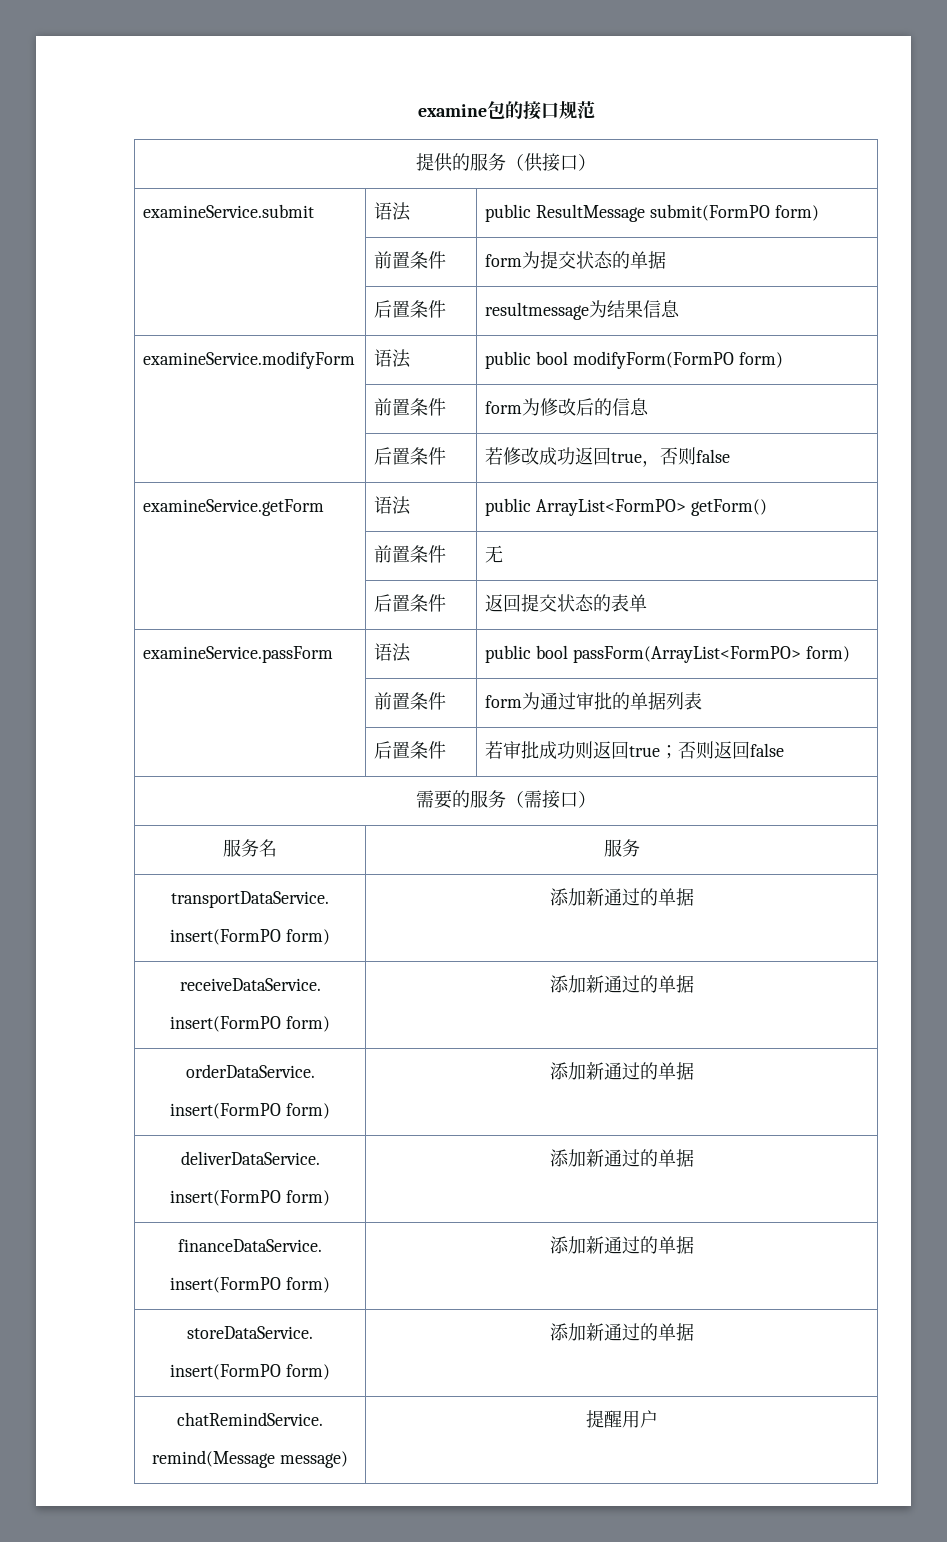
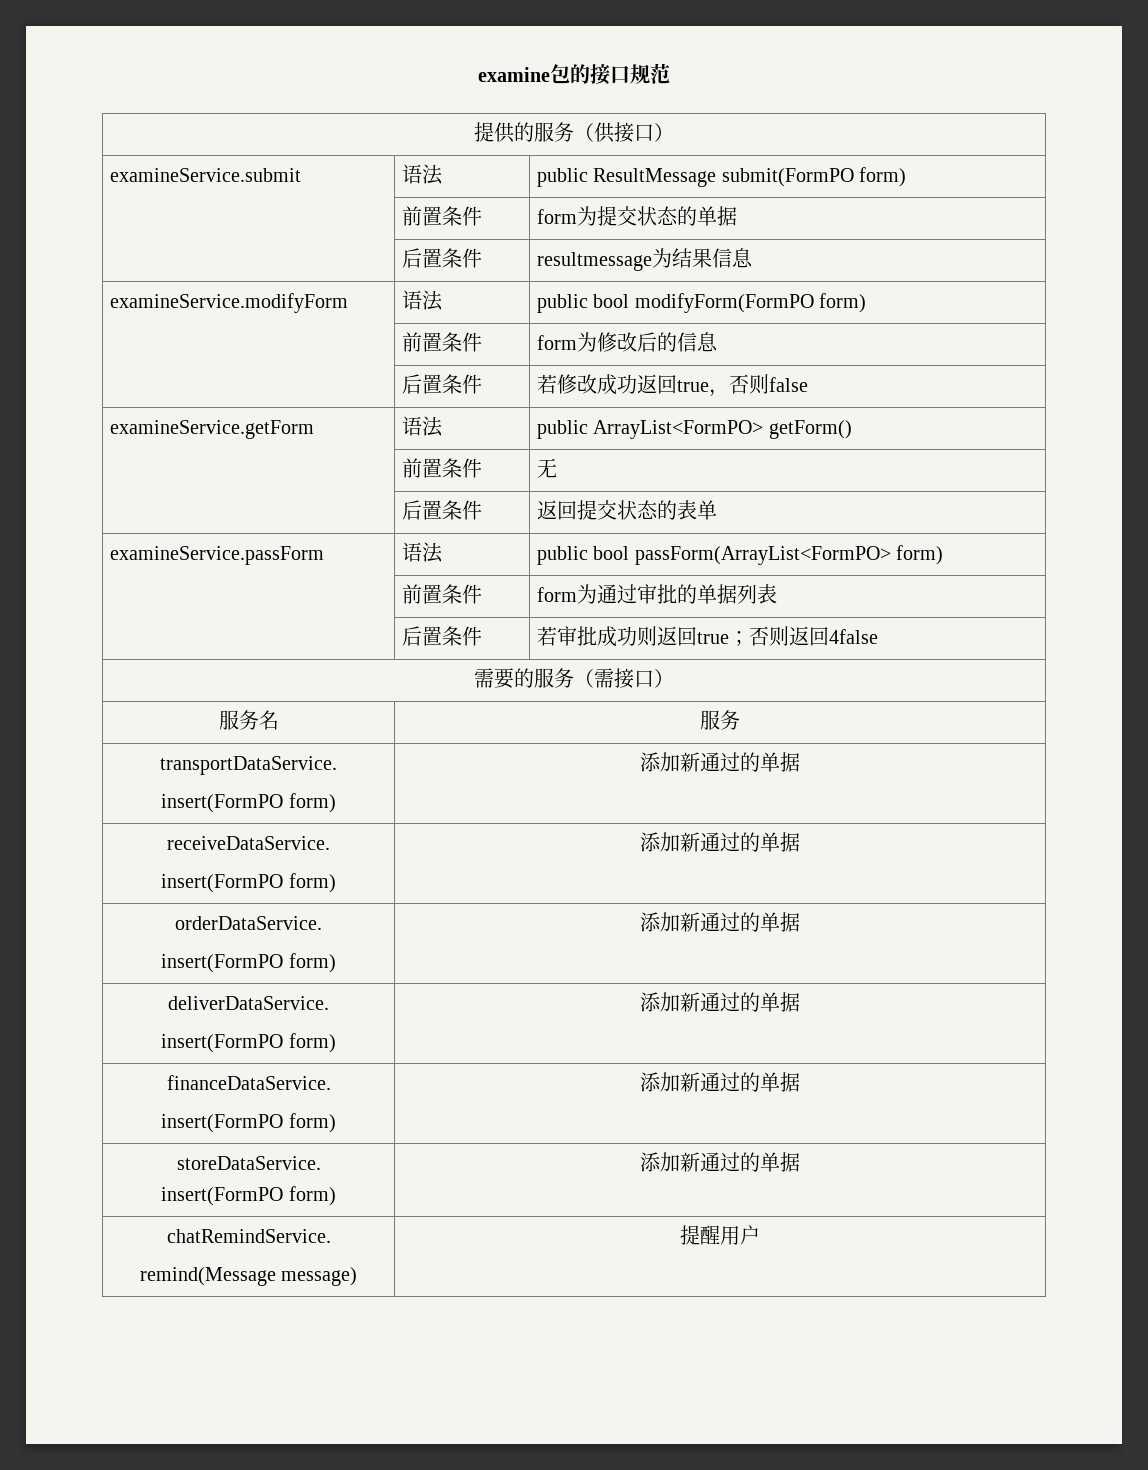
[750,743,785,757] false -> [829,629,879,644] 4false

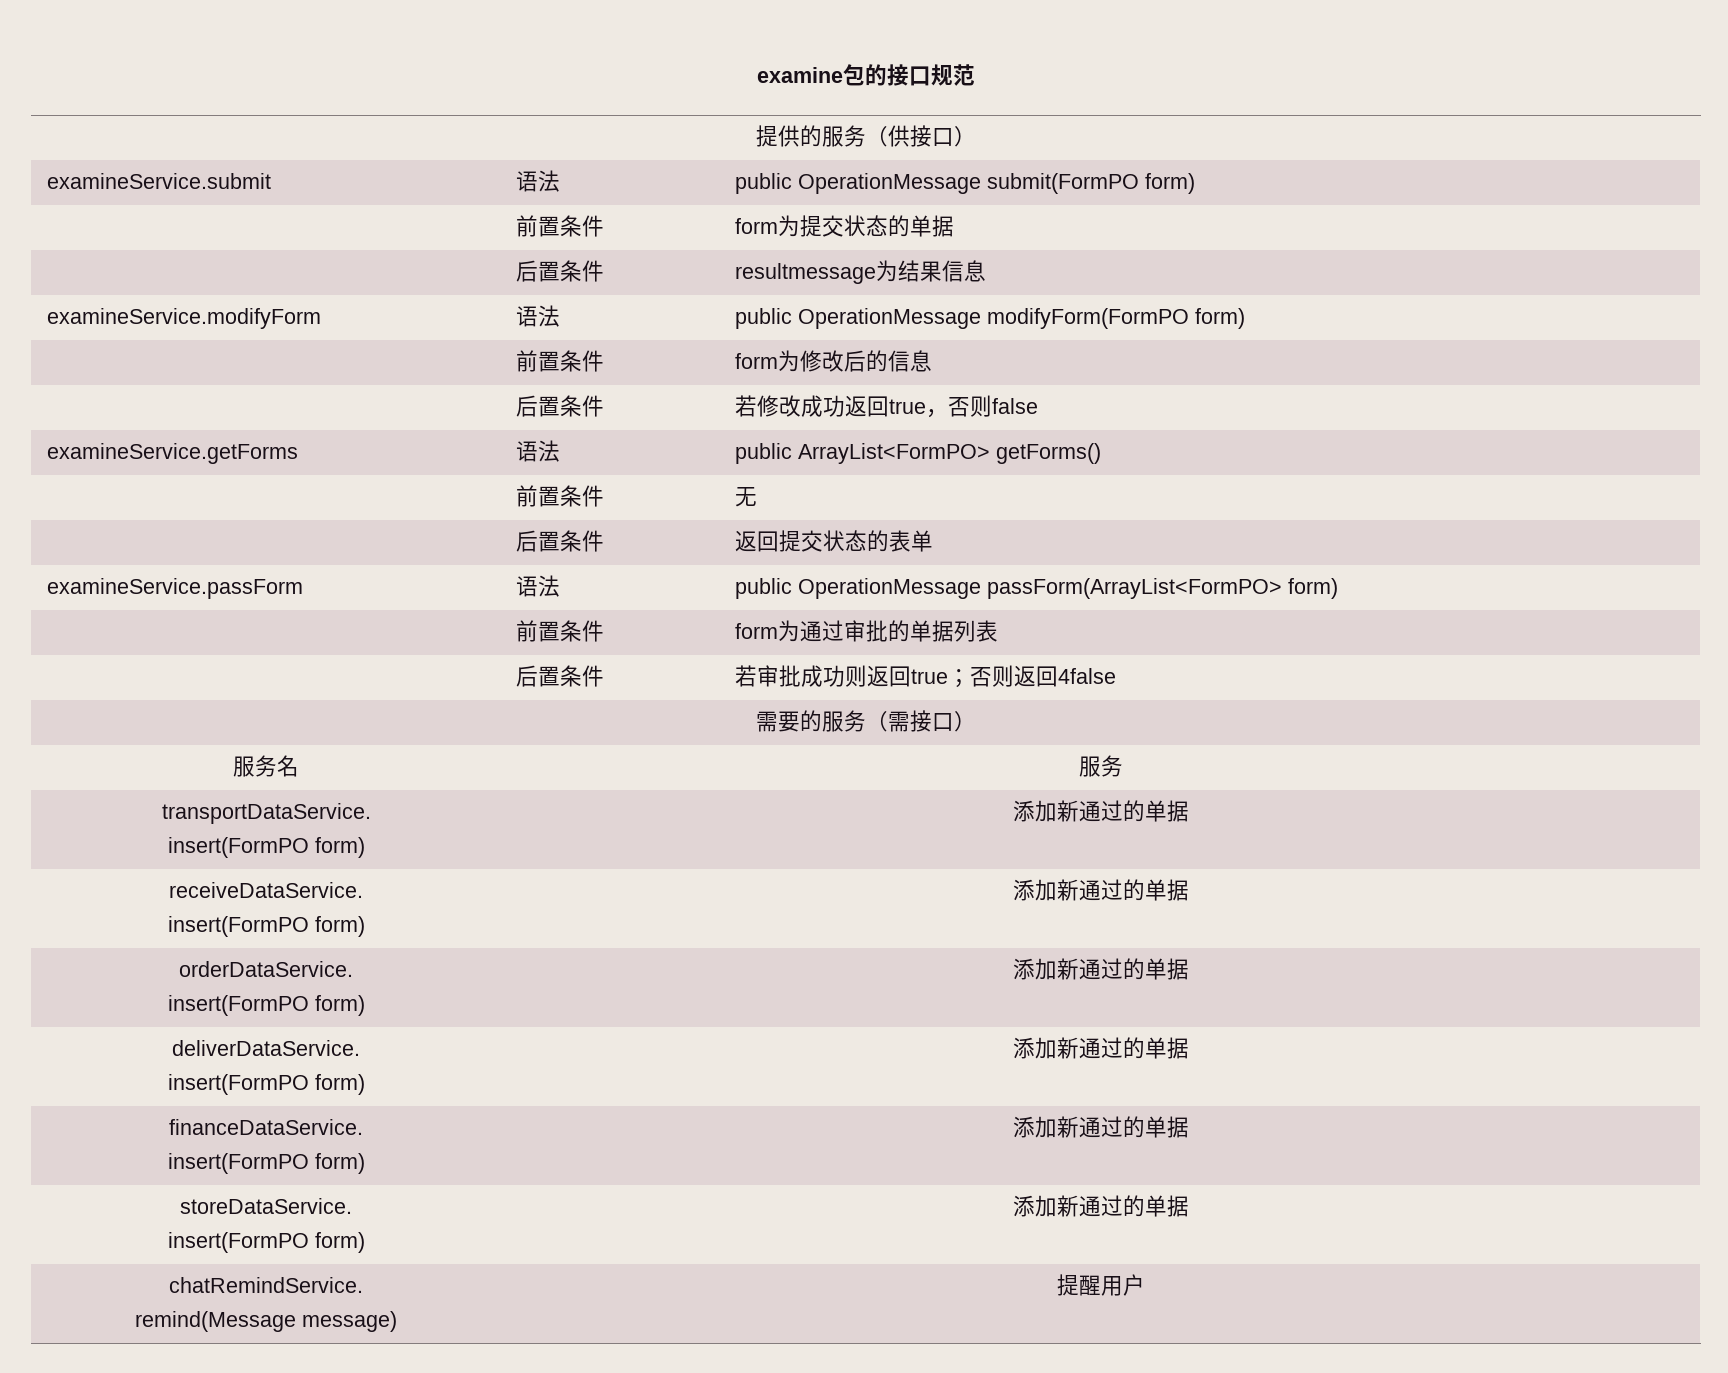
[593,168,717,187] ResultMessage -> [797,173,981,194] OperationMessage
[593,294,630,308] bool -> [797,308,981,329] OperationMessage
[110,420,315,439] examineService.getForm -> [46,443,298,464] examineService.getForms
[768,420,852,439] getForm() -> [995,443,1101,464] getForms()
[593,546,630,560] bool -> [797,578,981,599] OperationMessage

